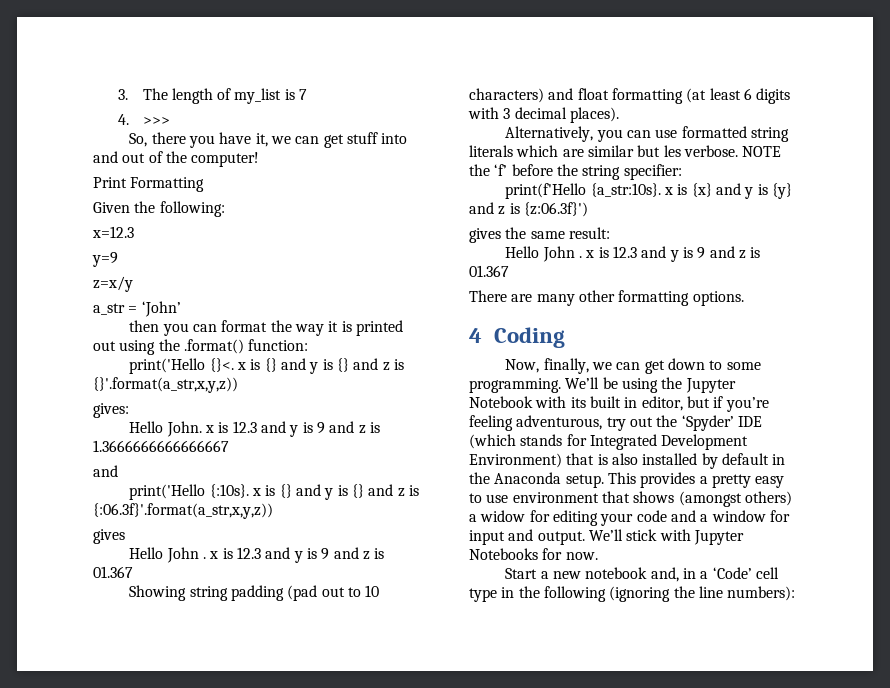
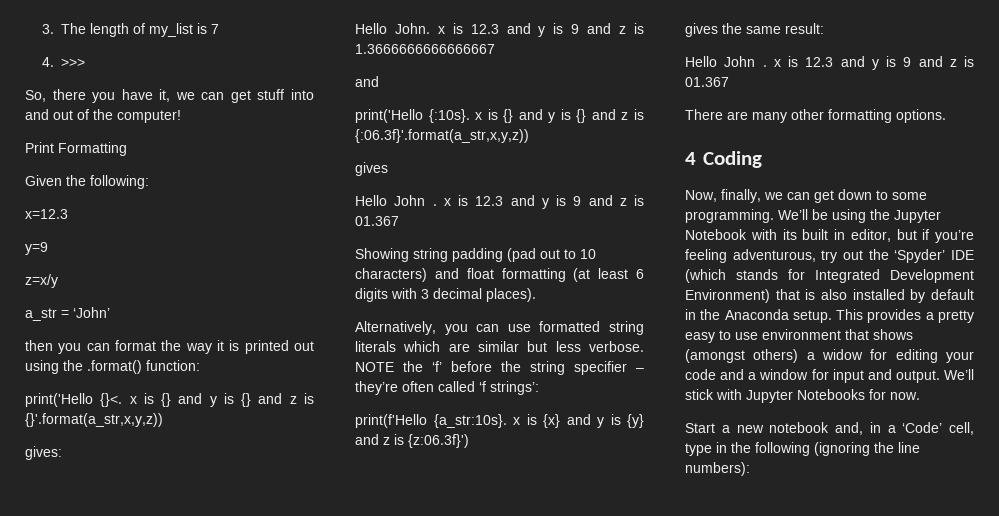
[663,145,681,157] les -> [555,341,581,352] less
[623,164,682,180] specifier: -> [574,361,644,375] [355,381,539,395] specifier – they’re often called ‘f strings’:
[755,567,779,579] cell -> [949,422,974,435] cell,

